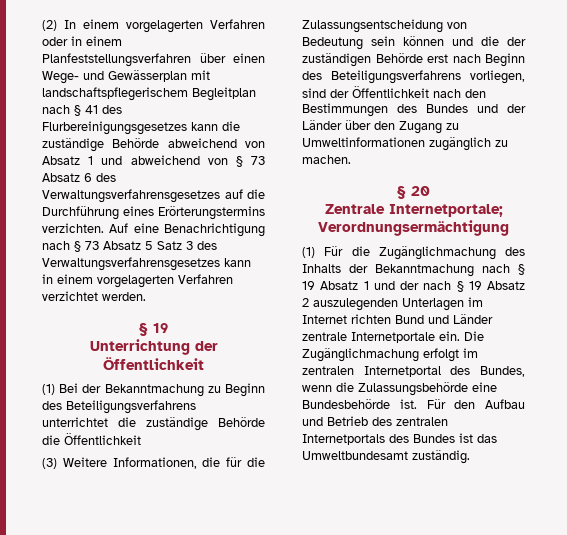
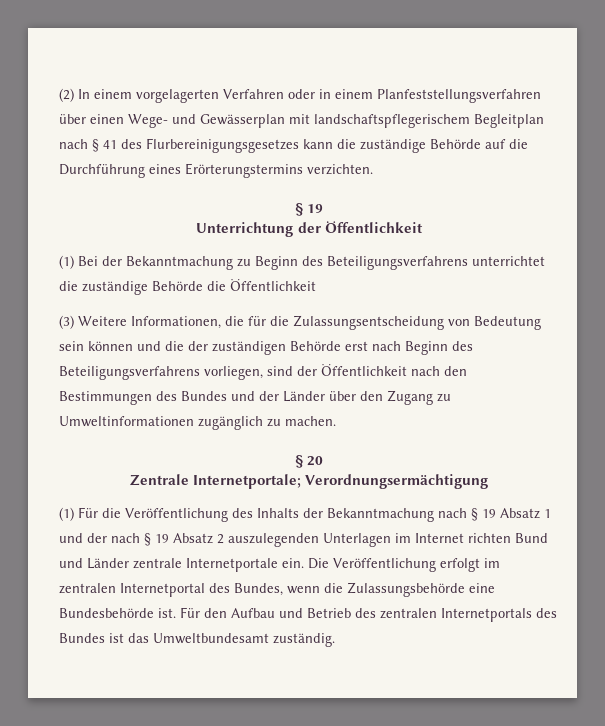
[167,138,265,148] [42,155,265,167] [42,173,116,182] [42,189,220,203] abweichend von Absatz 1 und abweichend von § 73 Absatz 6 des Verwaltungsverfahrensgesetzes -> (481, 144) none
[109,223,265,237] [42,241,217,252] [42,257,251,271] [42,274,233,288] [42,291,146,301] Auf eine Benachrichtigung nach § 73 Absatz 5 Satz 3 des Verwaltungsverfahrensgesetzes kann in einem vorgelagerten Verfahren verzichtet werden. -> (373, 169) none
[378,246,496,260] Zugänglichmachung -> [125,508,228,522] Veröffentlichung
[302,348,419,362] Zugänglichmachung -> [333,558,436,572] Veröffentlichung

